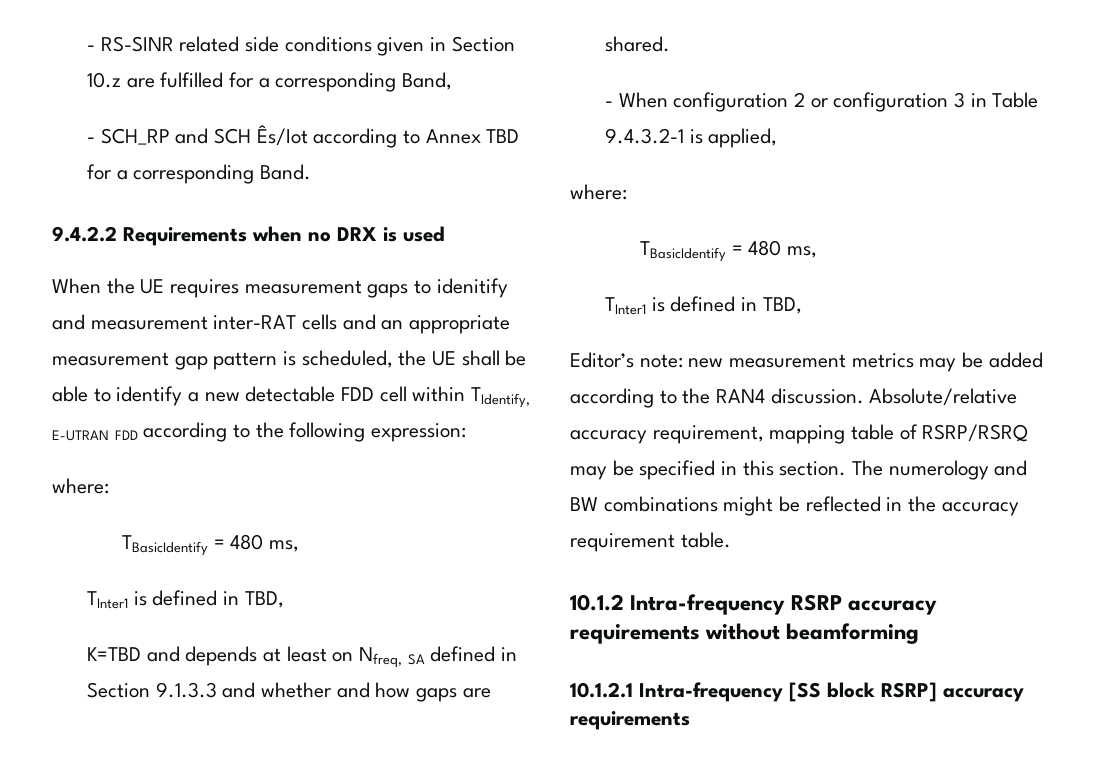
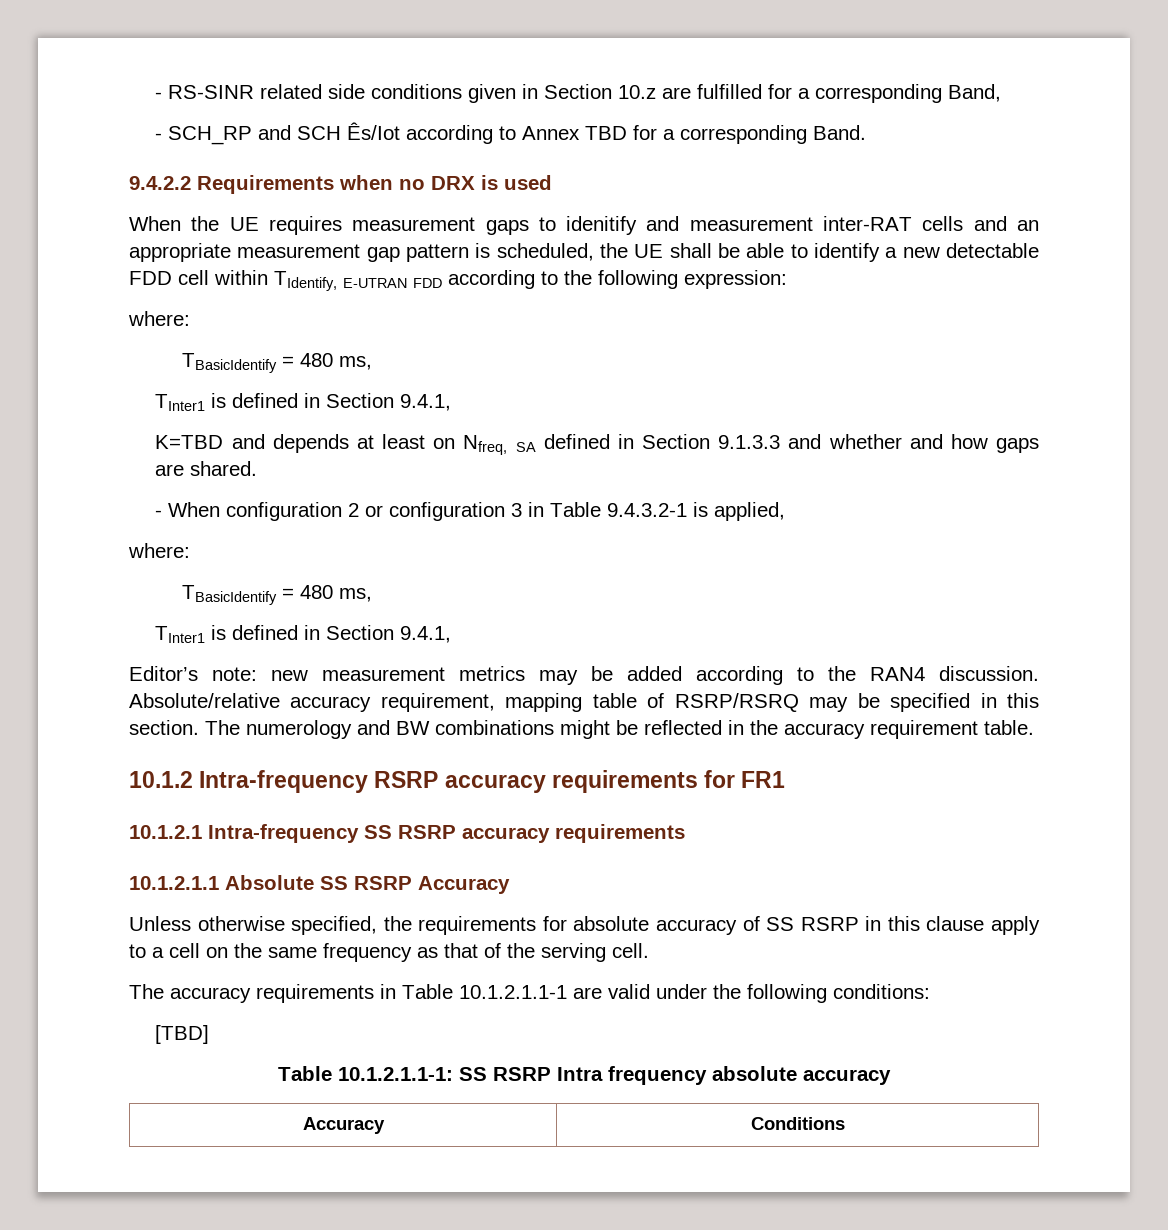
[244,591,284,608] TBD, -> [326,393,452,411] Section 9.4.1,
[762,297,802,314] TBD, -> [326,625,452,643] Section 9.4.1,
[705,623,920,644] without beamforming -> [704,770,786,788] for FR1
[789,682,1024,702] [570,711,690,730] [SS block RSRP] accuracy requirements -> [364,824,685,843] [129,875,510,894] [129,916,1040,935] [129,943,649,962] [129,984,930,1003] [155,1025,210,1044] [278,1066,891,1085] [302,1117,385,1134] [750,1117,845,1130] SS RSRP accuracy requirements // 10.1.2.1.1 Absolute SS RSRP Accuracy // Unless otherwise specified, the requirements for absolute accuracy of SS RSRP in this clause apply to a cell on the same frequency as that of the serving cell. // The accuracy requirements in Table 10.1.2.1.1-1 are valid under the following conditions: // [TBD] // Table 10.1.2.1.1-1: SS RSRP Intra frequency absolute accuracy // Accuracy | Conditions

